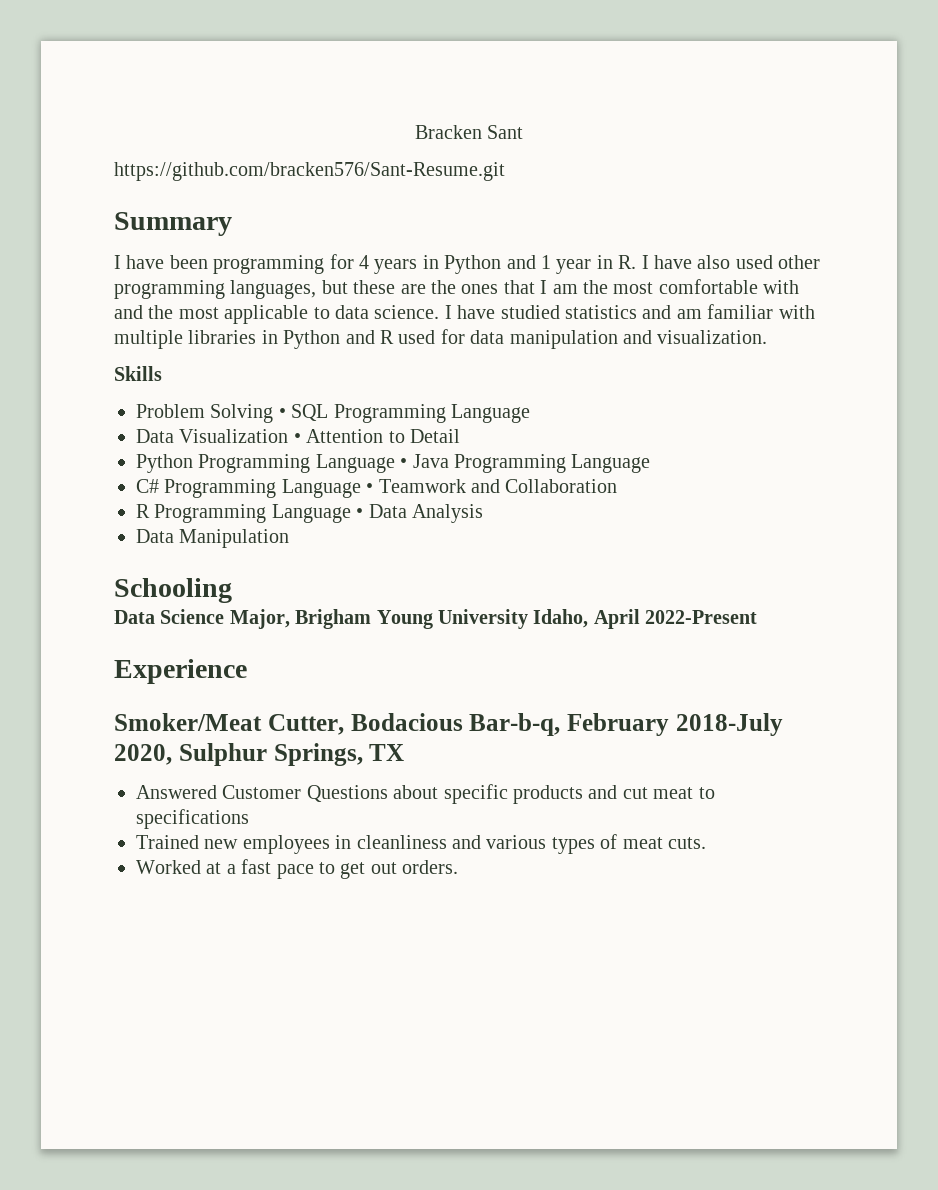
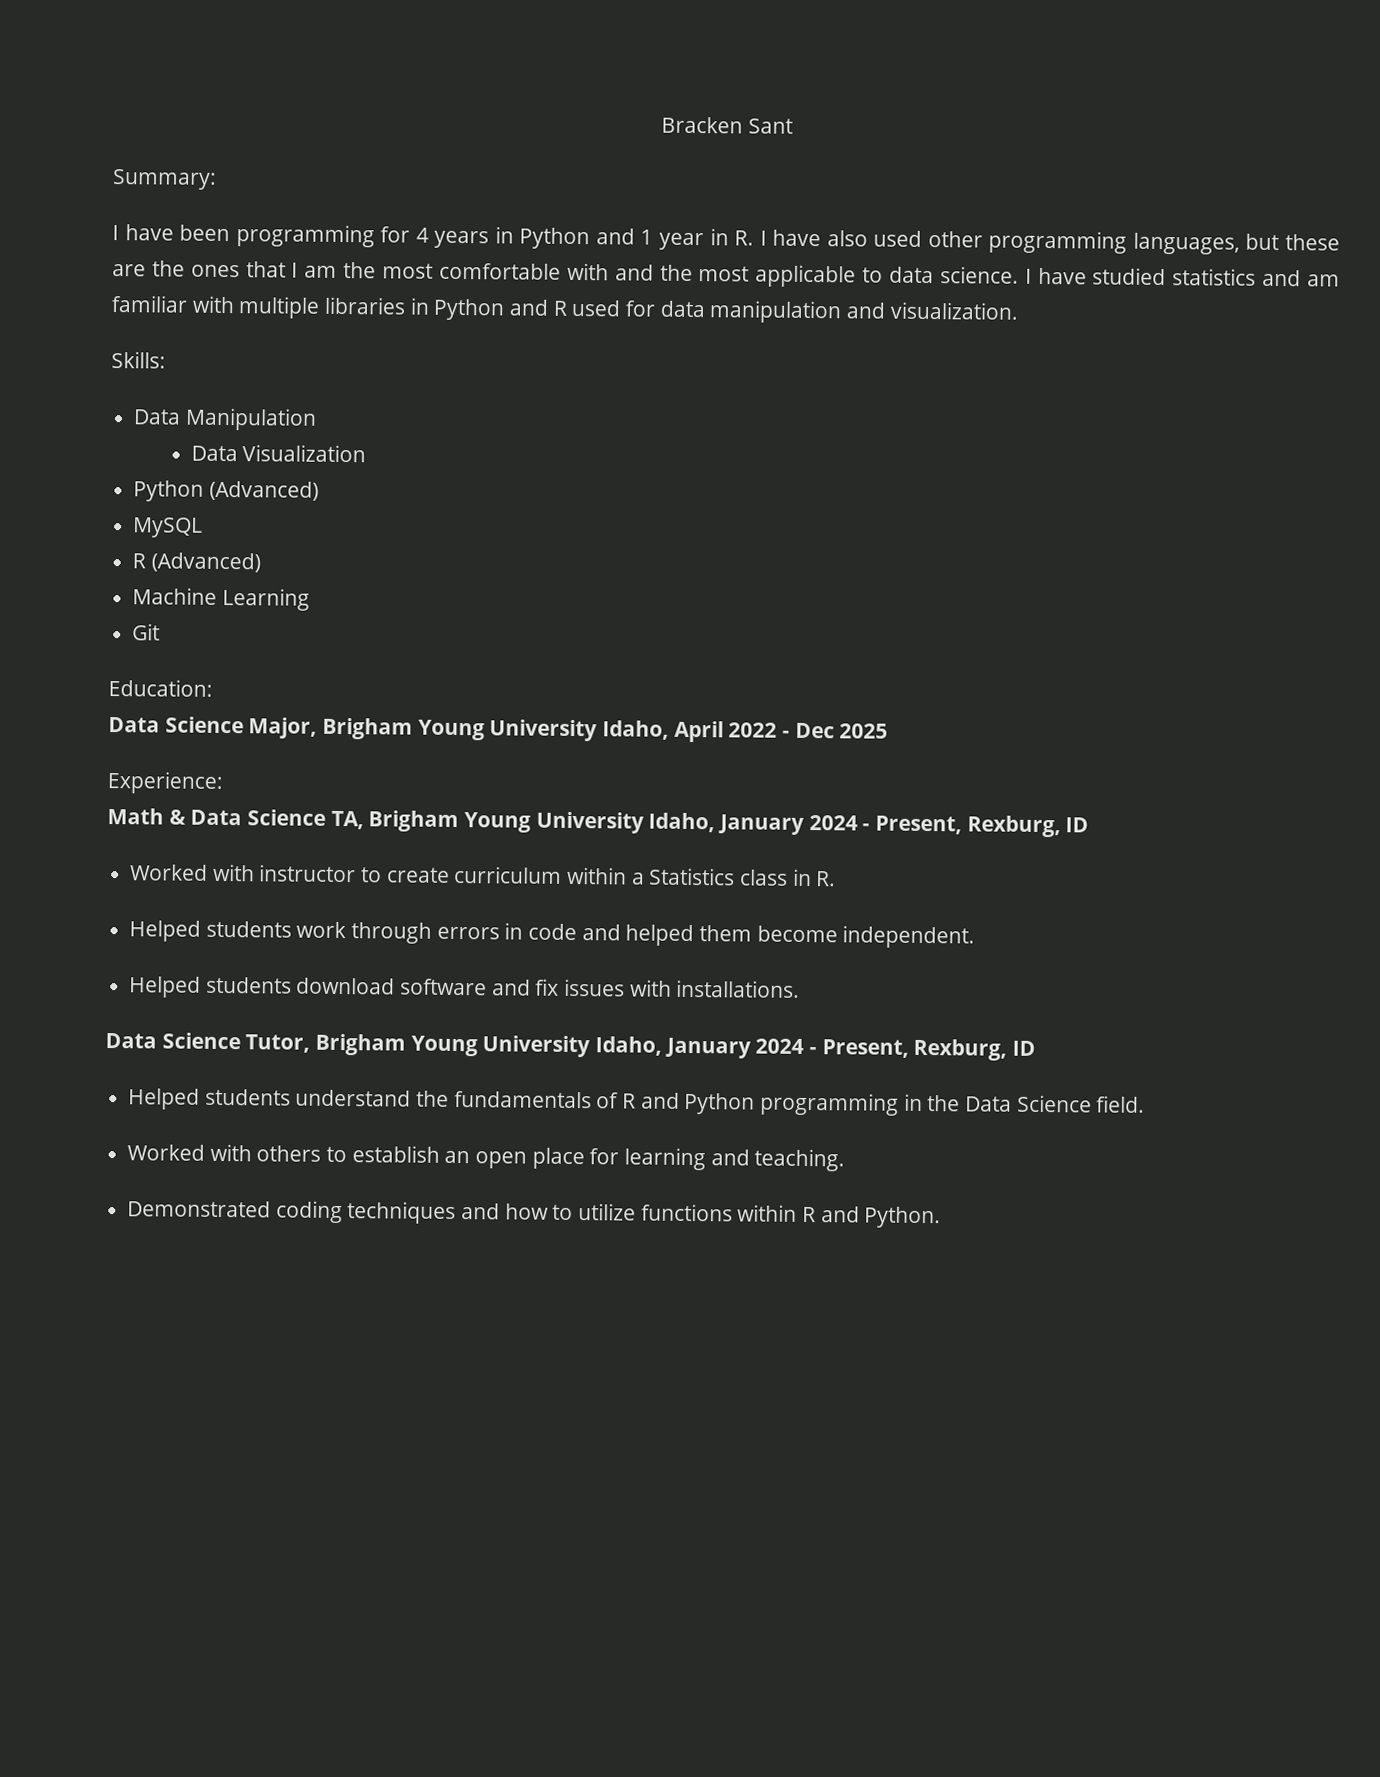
[114,162,505,181] [114,212,232,236] https://github.com/bracken576/Sant-Resume.git // Summary -> [112,169,217,190] Summary:
[114,366,162,381] [136,404,530,423] [136,429,460,443] [136,454,651,473] [136,479,618,498] [136,504,483,523] [136,529,290,548] [114,578,232,603] Skills // Problem Solving • SQL Programming Language // Data Visualization • Attention to Detail // Python Programming Language • Java Programming Language // C# Programming Language • Teamwork and Collaboration // R Programming Language • Data Analysis // Data Manipulation // Schooling -> [111,351,166,369] [133,407,317,431] [190,444,367,463] [133,480,319,502] [132,517,204,538] [132,552,261,573] [132,587,310,611] [132,623,161,641] [108,679,213,697] Skills: // Data Manipulation // Data Visualization // Python (Advanced) // MySQL // R (Advanced) // Machine Learning // Git // Education:
[645,610,758,624] [114,659,247,684] [114,713,783,736] [114,743,405,766] [136,784,715,804] [136,809,249,829] [136,834,706,854] [136,859,459,879] 2022-Present // Experience // Smoker/Meat Cutter, Bodacious Bar-b-q, February 2018-July 2020, Sulphur Springs, TX // Answered Customer Questions about specific products and cut meat to specifications // Trained new employees in cleanliness and various types of meat cuts. // Worked at a fast pace to get out orders. -> [728,722,889,739] [107,771,223,795] [107,808,1090,838] [130,863,837,887] [129,920,976,949] [129,976,801,998] [105,1032,1037,1061] [128,1088,1146,1116] [127,1143,846,1172] [127,1200,942,1229] 2022 - Dec 2025 // Experience: // Math & Data Science TA, Brigham Young University Idaho, January 2024 - Present, Rexburg, ID // Worked with instructor to create curriculum within a Statistics class in R. // Helped students work through errors in code and helped them become independent. // Helped students download software and fix issues with installations. // Data Science Tutor, Brigham Young University Idaho, January 2024 - Present, Rexburg, ID // Helped students understand the fundamentals of R and Python programming in the Data Science field. // Worked with others to establish an open place for learning and teaching. // Demonstrated coding techniques and how to utilize functions within R and Python.

